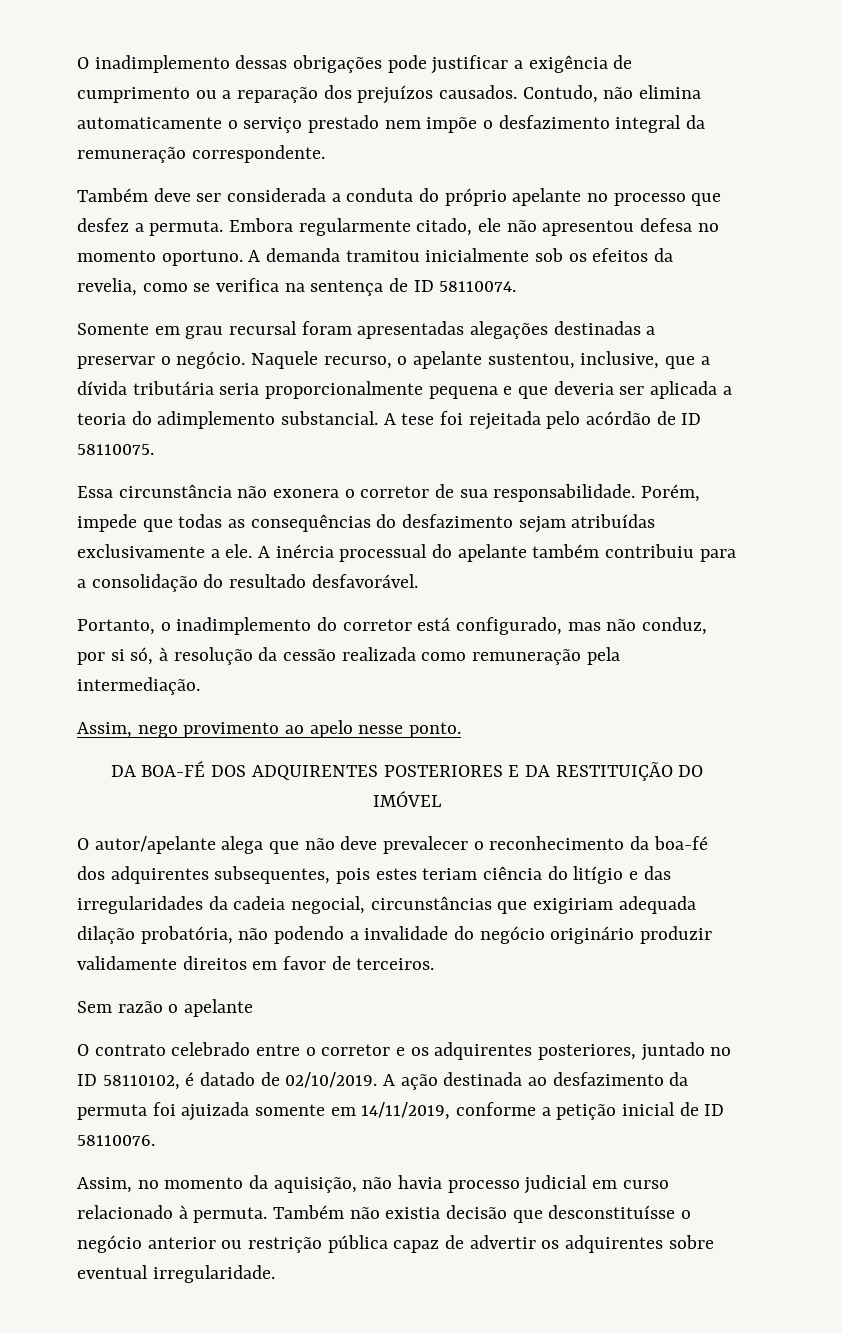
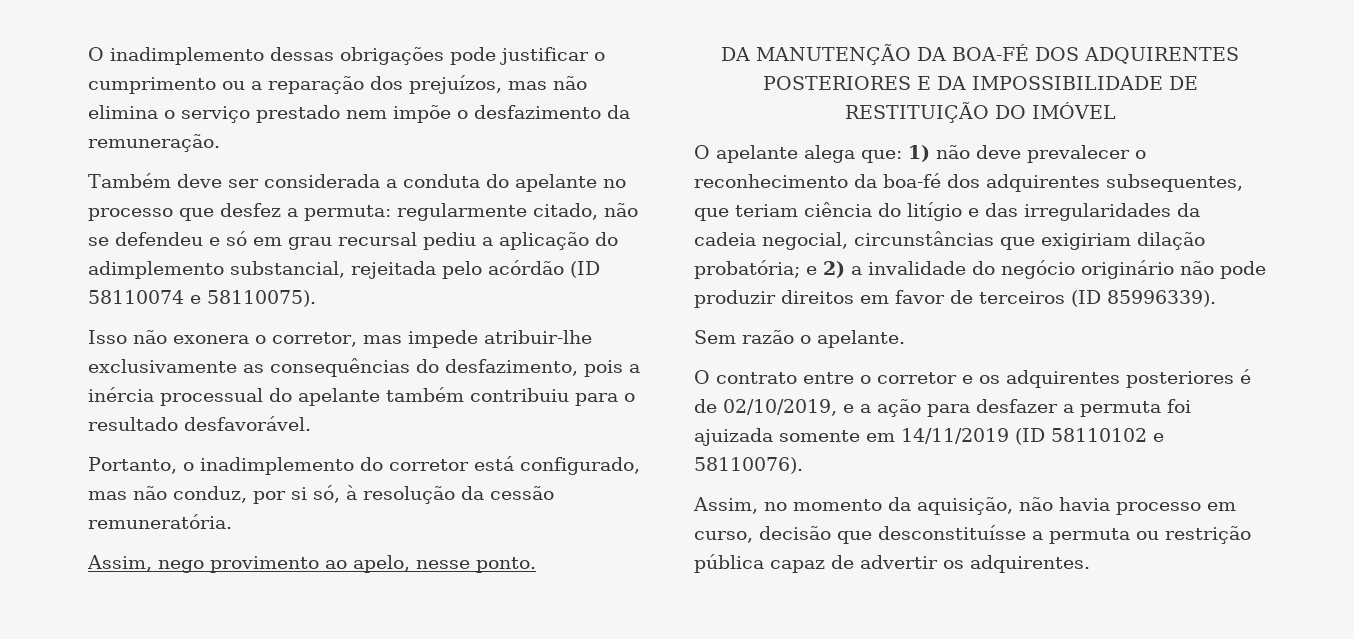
[514,55,633,73] a exigência de -> [594,52,605,61] o
[357,85,598,104] prejuízos causados. Contudo, -> [409,75,547,94] prejuízos, mas
[77,117,222,129] automaticamente -> (158, 112) none
[615,115,706,133] [77,145,325,163] integral da remuneração correspondente. -> [607,105,630,119] [88,134,220,152] da remuneração.
[444,188,507,206] próprio -> (509, 181) none
[149,218,719,236] [77,248,674,266] [77,278,517,296] [77,321,656,339] [77,351,710,369] [77,381,732,399] [77,411,702,430] [77,444,154,455] [77,484,701,502] [77,514,656,533] [77,544,271,558] permuta. Embora regularmente citado, ele não apresentou defesa no momento oportuno. A demanda tramitou inicialmente sob os efeitos da revelia, como se verifica na sentença de ID 58110074. // Somente em grau recursal foram apresentadas alegações destinadas a preservar o negócio. Naquele recurso, o apelante sustentou, inclusive, que a dívida tributária seria proporcionalmente pequena e que deveria ser aplicada a teoria do adimplemento substancial. A tese foi rejeitada pelo acórdão de ID 58110075. // Essa circunstância não exonera o corretor de sua responsabilidade. Porém, impede que todas as consequências do desfazimento sejam atribuídas exclusivamente a ele. A -> [304,203,638,221] [88,231,618,250] [88,260,600,279] [88,290,316,307] [88,330,592,348] [88,358,640,377] permuta: regularmente citado, não se defendeu e só em grau recursal pediu a aplicação do adimplemento substancial, rejeitada pelo acórdão (ID 58110074 e 58110075). // Isso não exonera o corretor, mas impede atribuir-lhe exclusivamente as consequências do desfazimento, pois a
[77,574,224,592] a consolidação do -> [624,393,635,402] o
[341,647,620,665] [77,677,200,695] realizada como remuneração pela intermediação. -> [88,514,232,529] remuneratória.
[309,720,353,738] apelo -> [353,555,410,573] apelo,
(136, 771) none -> [756,44,946,65] MANUTENÇÃO DA
(550, 771) none -> [971,76,1198,90] IMPOSSIBILIDADE DE
[94,836,300,854] autor/apelante alega que -> [716,145,930,163] apelante alega que: 1)
[336,868,417,884] pois estes -> [694,208,729,221] que
[618,896,696,914] [77,926,345,944] adequada dilação probatória, não podendo -> [1137,232,1205,250] [694,260,845,279] dilação probatória; e 2)
[640,926,713,944] [77,956,177,970] produzir validamente -> [1180,261,1266,279] [694,290,776,308] não pode produzir
[356,958,435,970] terceiros. -> [979,290,1216,307] terceiros (ID 85996339).
[184,999,254,1017] apelante -> [817,330,905,348] apelante.
[171,1042,251,1056] celebrado -> (797, 378) none
[538,1042,732,1061] [77,1072,689,1090] posteriores, juntado no ID 58110102, é datado de 02/10/2019. A ação destinada ao desfazimento da -> [1126,369,1251,388] [694,399,1074,417] posteriores é de 02/10/2019, e a ação para desfazer a
[361,1102,725,1120] [77,1135,155,1146] 14/11/2019, conforme a petição inicial de ID 58110076. -> [901,428,1164,445] [694,457,803,474] 14/11/2019 (ID 58110102 e 58110076).
[524,1175,669,1194] [77,1205,692,1223] [77,1235,216,1253] judicial em curso relacionado à permuta. Também não existia decisão que desconstituísse o negócio anterior -> [1207,502,1236,511] [694,525,1130,544] em curso, decisão que desconstituísse a permuta
[565,1235,714,1253] [77,1265,275,1283] adquirentes sobre eventual irregularidade. -> [970,555,1090,573] adquirentes.

